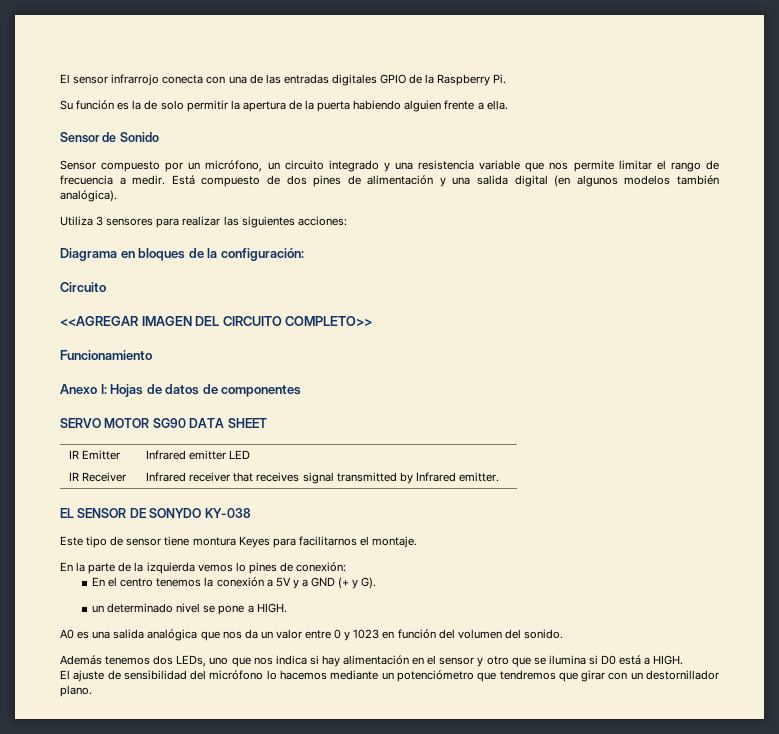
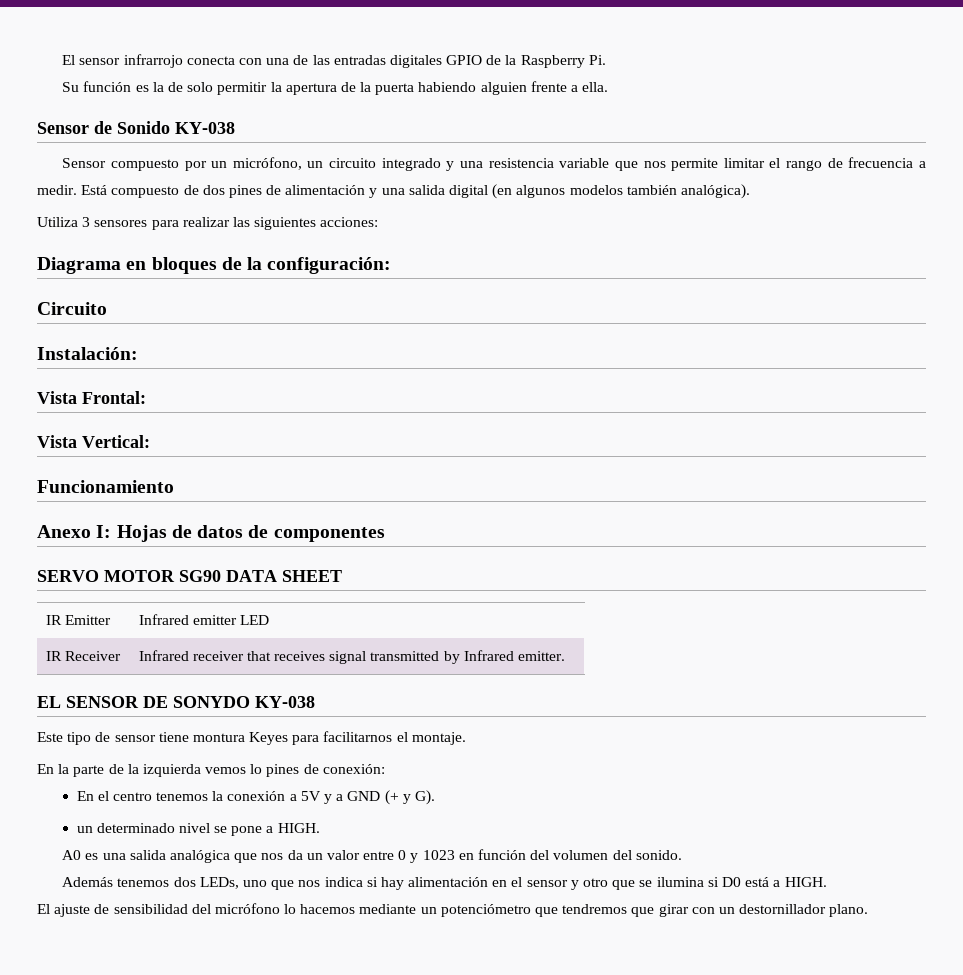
(159, 137) none -> [175,122,235,134] KY-038
[60,316,373,326] <<AGREGAR IMAGEN DEL CIRCUITO COMPLETO>> -> [37,347,138,360] [37,391,146,404] [37,435,150,448] Instalación: // Vista Frontal: // Vista Vertical:

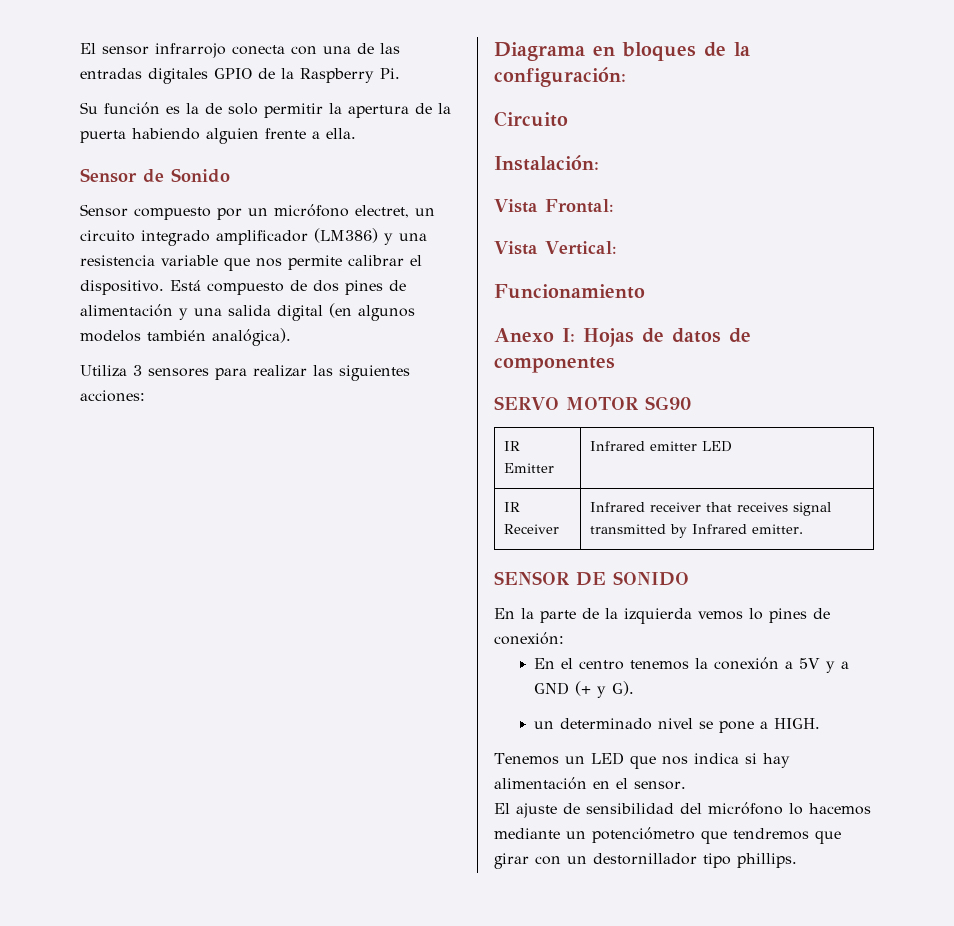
[175,122,235,134] KY-038 -> (230, 175) none
[232,157,302,170] micrófono, -> [274,204,409,218] micrófono electret,
(441, 164) none -> [216,228,378,245] amplificador (LM386)
[723,157,927,171] [37,185,77,195] limitar el rango de frecuencia a medir. -> [348,255,422,266] [80,280,164,295] calibrar el dispositivo.
[226,570,342,582] DATA SHEET -> (691, 403) none
[37,696,61,708] EL -> (804, 529) none
[173,696,315,708] [37,731,466,745] SONYDO KY-038 // Este tipo de sensor tiene montura Keyes para facilitarnos el montaje. -> [613,571,689,586] SONIDO
[62,849,682,863] [62,877,268,889] A0 es una salida analógica que nos da un valor entre 0 y 1023 en función del volumen del sonido. // Además tenemos dos LEDs, uno -> [494,752,624,765] Tenemos un LED
[526,877,827,890] sensor y otro que se ilumina si D0 está a HIGH. -> [634,781,686,790] sensor.
[829,904,869,917] plano. -> [703,853,797,868] tipo phillips.

